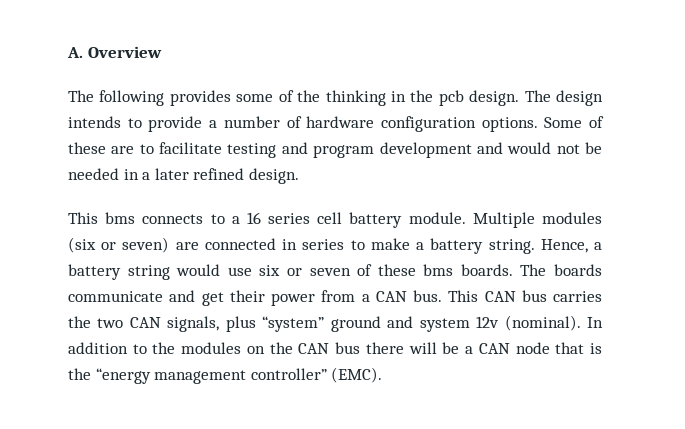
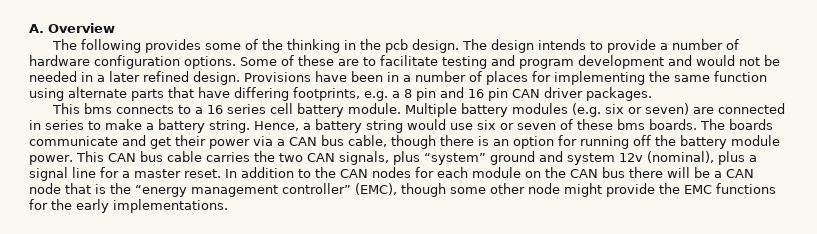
(299, 176) none -> [244,71,767,85] [29,87,652,101] Provisions have been in a number of places for implementing the same function using alternate parts that have differing footprints, e.g. a 8 pin and 16 pin CAN driver packages.
[542,212,602,224] [68,237,96,253] modules (six -> [460,103,624,117] battery modules (e.g. six
[321,290,442,302] from a CAN bus. -> [253,135,780,149] [29,155,73,165] via a CAN bus cable, though there is an option for running off the battery module power.
(547, 296) none -> [166,151,202,162] cable
[504,315,603,331] [68,342,242,354] (nominal). In addition to the modules -> [646,151,757,165] [29,167,521,181] (nominal), plus a signal line for a master reset. In addition to the CAN nodes for each module
[331,367,383,383] (EMC). -> [355,183,776,197] [29,199,228,213] (EMC), though some other node might provide the EMC functions for the early implementations.

